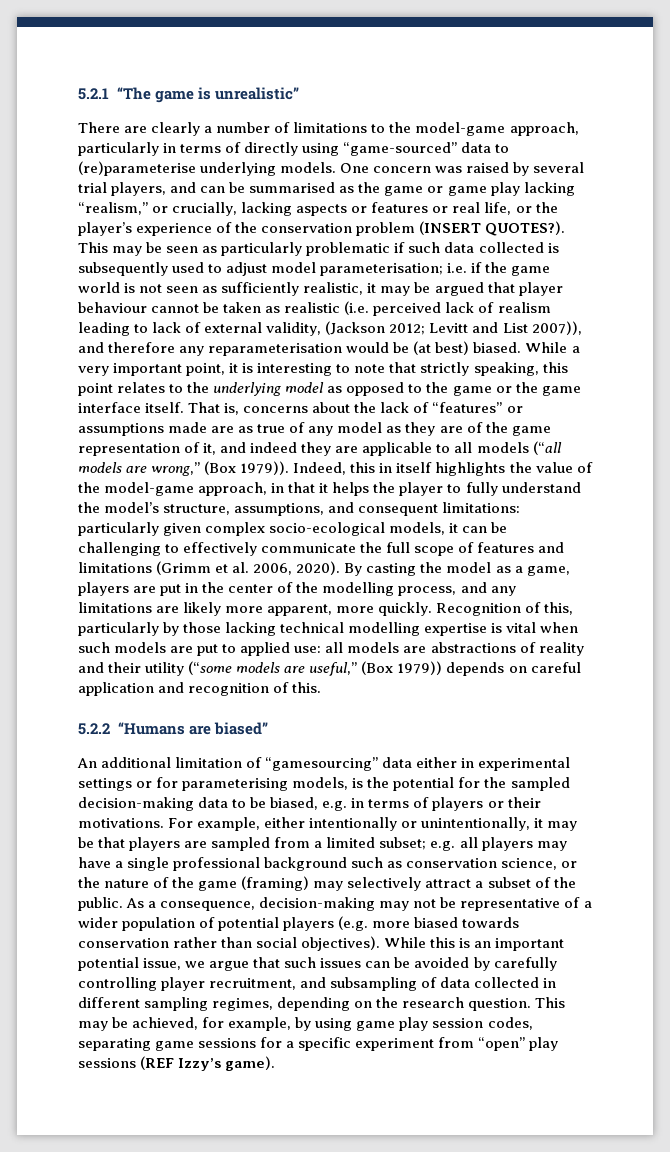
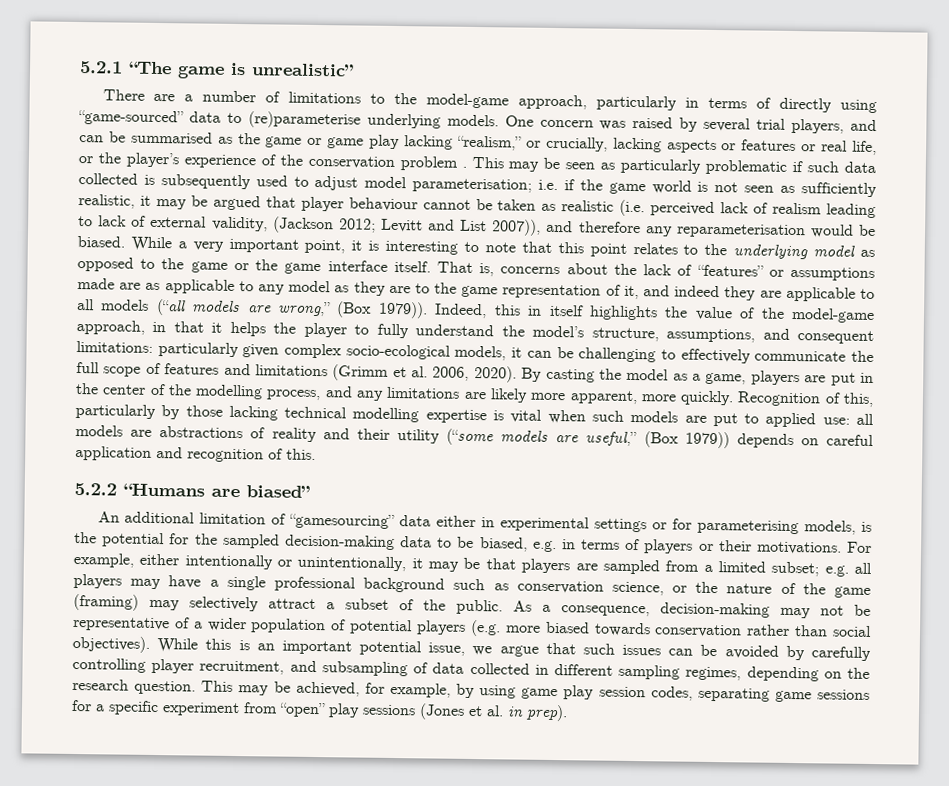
[151,122,201,136] clearly -> (176, 97) none
[419,221,566,236] (INSERT QUOTES?). -> [461,166,467,168] .
[413,341,470,355] (at best) -> (876, 230) none
[420,362,539,376] strictly speaking, -> (552, 247) none
[257,422,306,433] true of -> [164,279,254,294] applicable to
[466,422,483,433] of -> [414,283,430,294] to
[140,1056,276,1071] (REF Izzy’s game). -> [419,703,568,722] (Jones et al. in prep).

